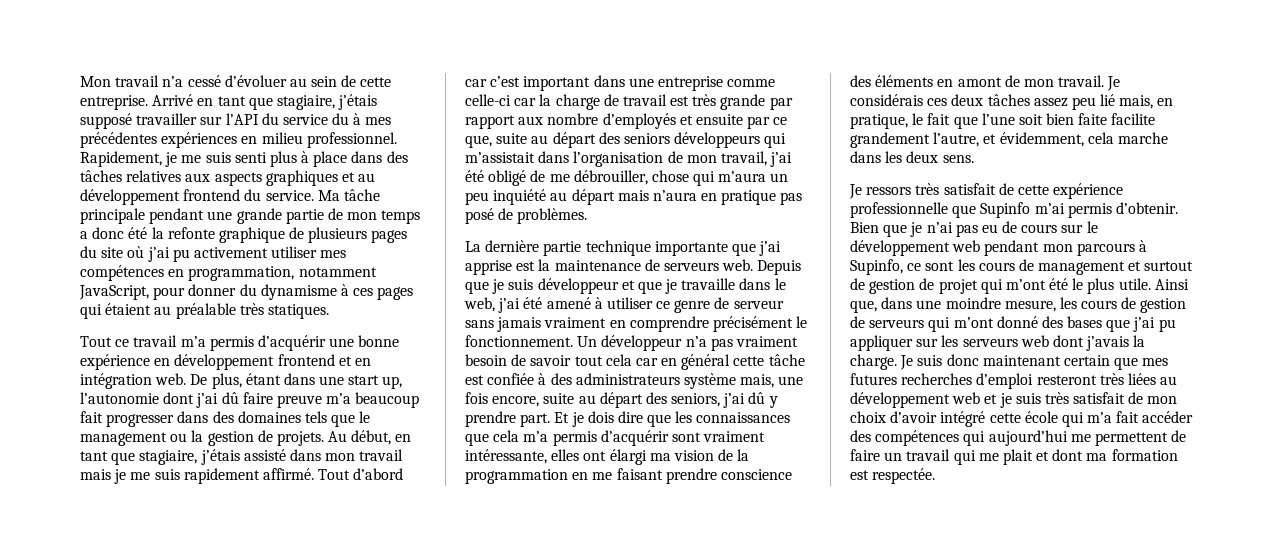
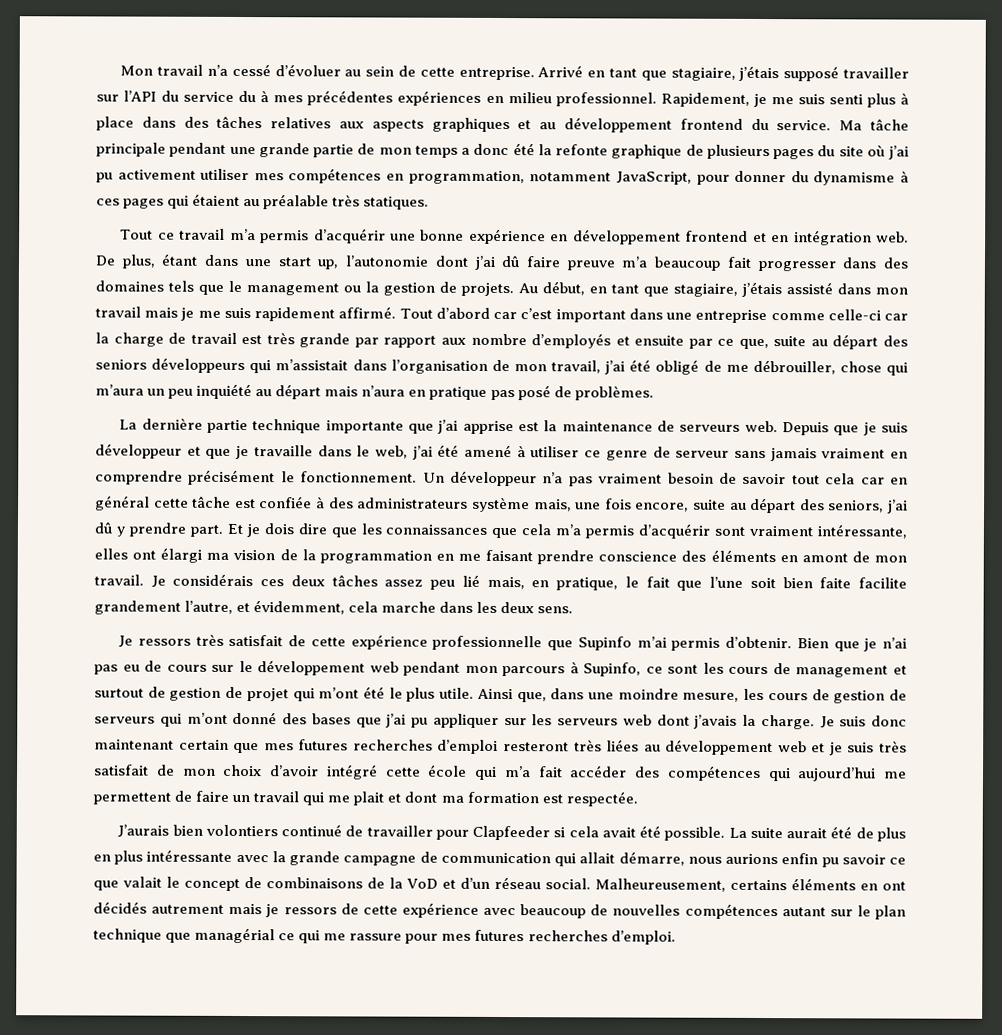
(936, 476) none -> [117,824,907,842] [93,849,907,868] [93,876,906,892] [93,901,906,920] [93,927,676,945] // J’aurais bien volontiers continué de travailler pour Clapfeeder si cela avait été possible. La suite aurait été de plus en plus intéressante avec la grande campagne de communication qui allait démarre, nous aurions enfin pu savoir ce que valait le concept de combinaisons de la VoD et d’un réseau social. Malheureusement, certains éléments en ont décidés autrement mais je ressors de cette expérience avec beaucoup de nouvelles compétences autant sur le plan technique que managérial ce qui me rassure pour mes futures recherches d’emploi.

